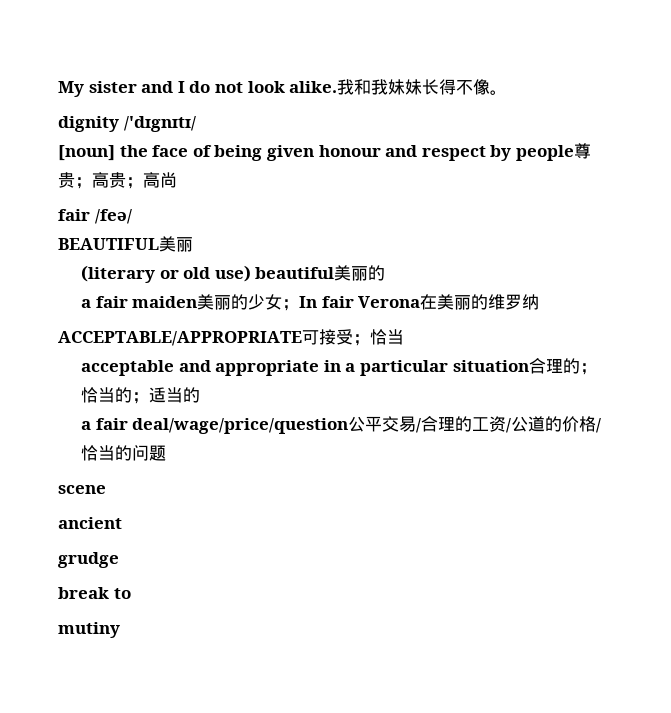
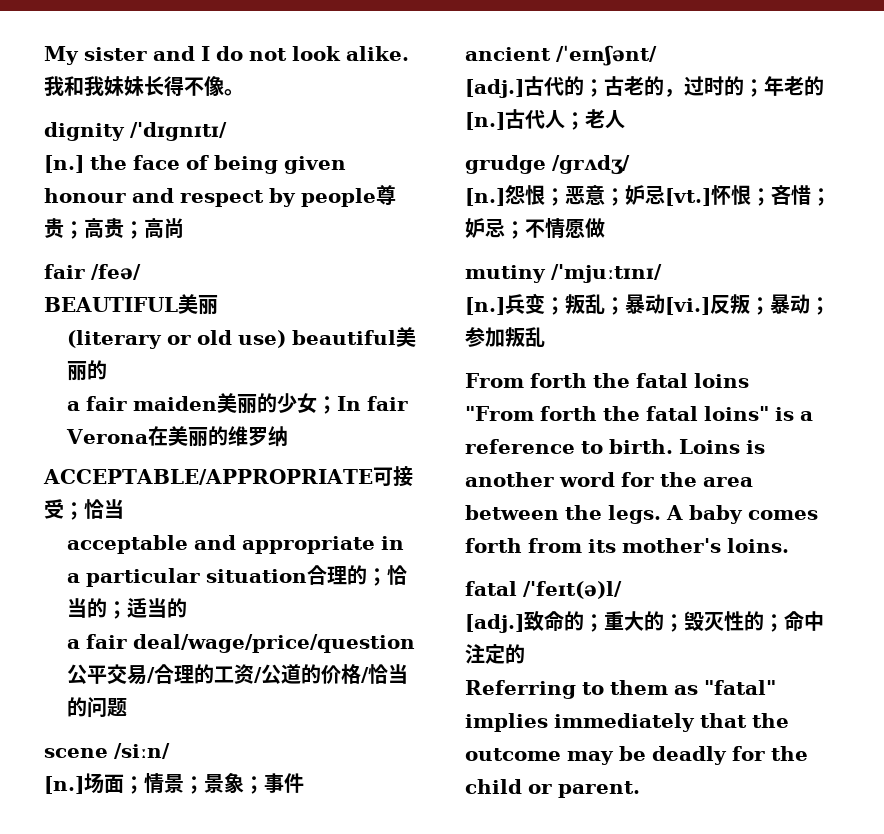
[58,145,115,161] [noun] -> [44,155,84,173] [n.]
[58,517,122,529] [58,552,119,568] [58,587,131,599] [58,622,120,638] // ancient // grudge // break to // mutiny -> [114,743,170,759] [44,772,304,794] [465,45,657,66] [465,76,824,98] [465,109,625,130] [465,155,630,175] [465,185,831,206] [465,218,605,239] [465,264,662,283] [465,293,830,315] [465,327,545,347] [465,373,749,388] [465,406,813,421] [465,439,765,454] [465,472,753,487] [465,505,818,524] [465,538,789,553] [465,581,622,599] [465,611,824,633] [465,644,525,664] [465,680,776,699] [465,713,789,732] [465,746,808,765] [465,779,640,798] /siːn/ // [n.]场面；情景；景象；事件 // ancient /ˈeɪnʃənt/ // [adj.]古代的；古老的，过时的；年老的[n.]古代人；老人 // grudge /grʌdʒ/ // [n.]怨恨；恶意；妒忌[vt.]怀恨；吝惜；妒忌；不情愿做 // mutiny /'mjuːtɪnɪ/ // [n.]兵变；叛乱；暴动[vi.]反叛；暴动；参加叛乱 // From forth the fatal loins // "From forth the fatal loins" is a reference to birth. Loins is another word for the area between the legs. A baby comes forth from its mother's loins. // fatal /'feɪt(ə)l/ // [adj.]致命的；重大的；毁灭性的；命中注定的 // Referring to them as "fatal" implies immediately that the outcome may be deadly for the child or parent.

